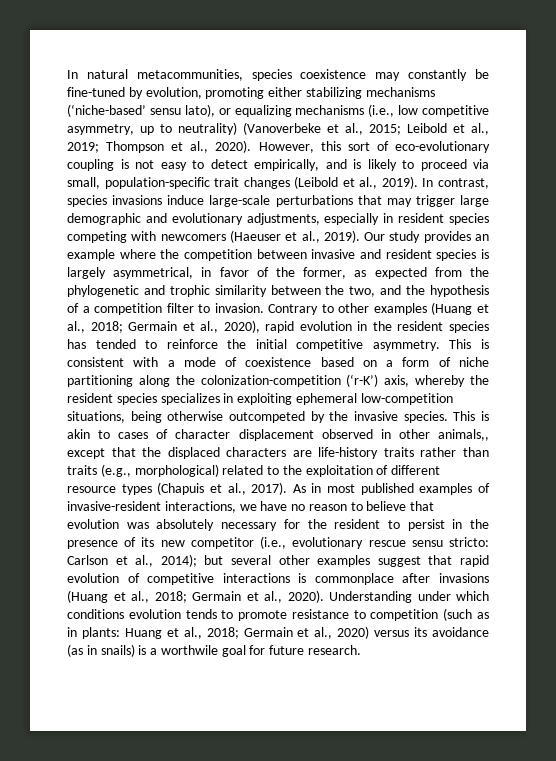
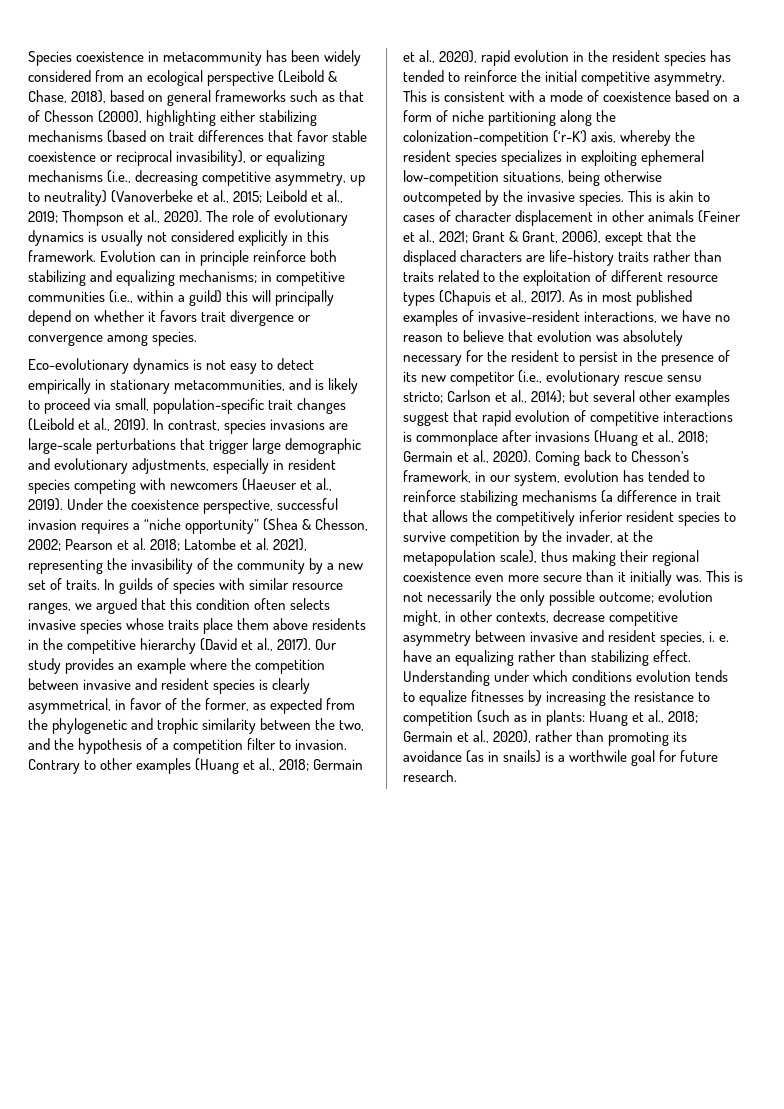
[67,69,489,81] [67,87,435,99] [67,104,215,117] In natural metacommunities, species coexistence may constantly be fine-tuned by evolution, promoting either stabilizing mechanisms (‘niche-based’ sensu lato), -> [28,50,362,66] [28,70,339,86] [28,90,365,106] [28,110,318,126] [28,130,368,143] [28,150,247,166] Species coexistence in metacommunity has been widely considered from an ecological perspective (Leibold & Chase, 2018), based on general frameworks such as that of Chesson (2000), highlighting either stabilizing mechanisms (based on trait differences that favor stable coexistence or reciprocal invasibility),
[398,105,419,115] low -> [135,170,199,186] decreasing
[258,141,490,153] [67,159,114,171] However, this sort of eco-evolutionary coupling -> [206,210,349,226] [28,230,330,246] [28,250,338,266] [28,270,346,286] [28,290,335,306] [28,310,312,326] [28,331,198,346] [28,358,190,374] The role of evolutionary dynamics is usually not considered explicitly in this framework. Evolution can in principle reinforce both stabilizing and equalizing mechanisms; in competitive communities (i.e., within a guild) this will principally depend on whether it favors trait divergence or convergence among species. // Eco-evolutionary dynamics
[254,159,319,171] empirically, -> [28,378,286,394] empirically in stationary metacommunities,
[167,195,205,205] induce -> [329,423,349,430] are
[386,198,412,207] may -> (206, 444) none
(360, 236) none -> [67,498,339,514] [28,518,369,534] [28,538,308,551] [28,558,364,574] [28,578,344,594] [28,598,331,614] [28,618,367,634] [28,638,312,654] Under the coexistence perspective, successful invasion requires a “niche opportunity” (Shea & Chesson, 2002; Pearson et al. 2018; Latombe et al. 2021), representing the invasibility of the community by a new set of traits. In guilds of species with similar resource ranges, we argued that this condition often selects invasive species whose traits place them above residents in the competitive hierarchy (David et al., 2017).
[67,267,106,279] largely -> [272,678,311,694] clearly
[321,429,489,441] observed in other animals,, -> [597,210,742,223] [403,230,602,243] in other animals (Feiner et al., 2021; Grant & Grant, 2006),
[100,464,219,477] (e.g., morphological) -> (434, 276) none
[449,537,490,547] stricto: -> [403,391,443,403] stricto;
(324, 596) none -> [535,450,690,466] [403,470,706,486] [403,490,722,506] [403,510,737,526] [403,530,654,546] [403,550,700,566] [403,570,744,586] [403,590,714,606] [403,610,679,626] [403,630,730,646] [403,650,692,666] Coming back to Chesson’s framework, in our system, evolution has tended to reinforce stabilizing mechanisms (a difference in trait that allows the competitively inferior resident species to survive competition by the invader, at the metapopulation scale), thus making their regional coexistence even more secure than it initially was. This is not necessarily the only possible outcome; evolution might, in other contexts, decrease competitive asymmetry between invasive and resident species, i. e. have an equalizing rather than stabilizing effect.
[238,610,288,621] promote -> [419,690,631,706] equalize fitnesses by increasing the
[337,626,410,639] 2020) versus -> [493,730,670,746] 2020), rather than promoting

